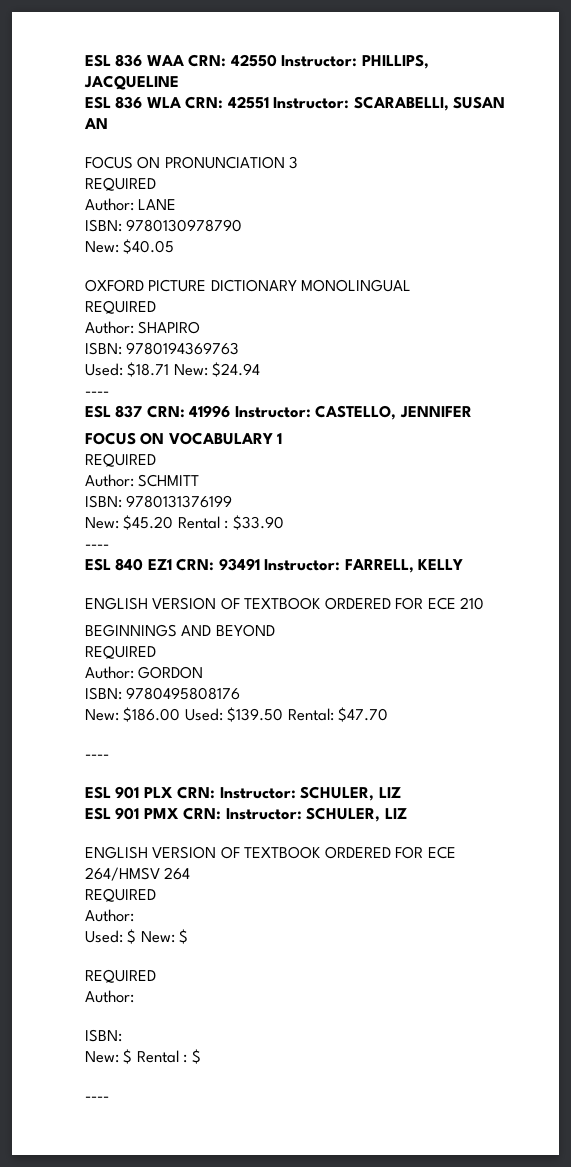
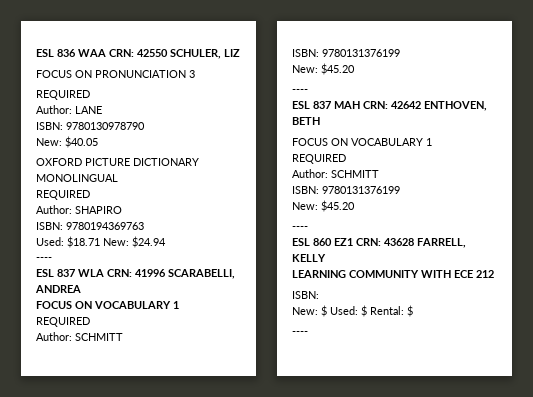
[281,54,429,69] [84,75,179,90] [85,96,506,111] [84,118,108,129] Instructor: PHILLIPS, JACQUELINE // ESL 836 WLA CRN: 42551 Instructor: SCARABELLI, SUSAN AN -> [170,49,240,59] SCHULER, LIZ
(143, 411) none -> [78,269,104,277] WLA
[234,405,472,420] Instructor: CASTELLO, JENNIFER -> [168,269,235,279] [35,285,81,293] SCARABELLI, ANDREA
[177,515,284,530] [85,544,109,549] [85,558,464,573] [85,597,485,610] [85,624,275,637] [85,645,156,659] [85,666,204,679] [85,687,241,700] [85,707,389,722] [85,754,109,759] [85,786,401,801] [85,807,407,822] [85,846,456,859] [85,867,191,881] [85,888,156,902] [85,909,134,922] [85,929,189,944] [85,969,156,983] [85,990,134,1003] Rental : $33.90 // ---- // ESL 840 EZ1 CRN: 93491 Instructor: FARRELL, KELLY // ENGLISH VERSION OF TEXTBOOK ORDERED FOR ECE 210 // BEGINNINGS AND BEYOND // REQUIRED // Author: GORDON // ISBN: 9780495808176 // New: $186.00 Used: $139.50 Rental: $47.70 // ---- // ESL 901 PLX CRN: Instructor: SCHULER, LIZ // ESL 901 PMX CRN: Instructor: SCHULER, LIZ // ENGLISH VERSION OF TEXTBOOK ORDERED FOR ECE 264/HMSV 264 // REQUIRED // Author: // Used: $ New: $ // REQUIRED // Author: -> [292,89,308,93] [292,101,487,111] [292,117,320,125] [292,138,432,146] [292,154,346,164] [292,169,379,178] [292,186,400,194] [292,200,355,212] [292,226,308,230] [292,238,466,248] [292,254,326,262] [292,270,494,278] // ---- // ESL 837 MAH CRN: 42642 ENTHOVEN, BETH // FOCUS ON VOCABULARY 1 // REQUIRED // Author: SCHMITT // ISBN: 9780131376199 // New: $45.20 // ---- // ESL 860 EZ1 CRN: 43628 FARRELL, KELLY // LEARNING COMMUNITY WITH ECE 212
[136,1050,188,1063] Rental : -> [330,305,404,317] Used: $ Rental:

